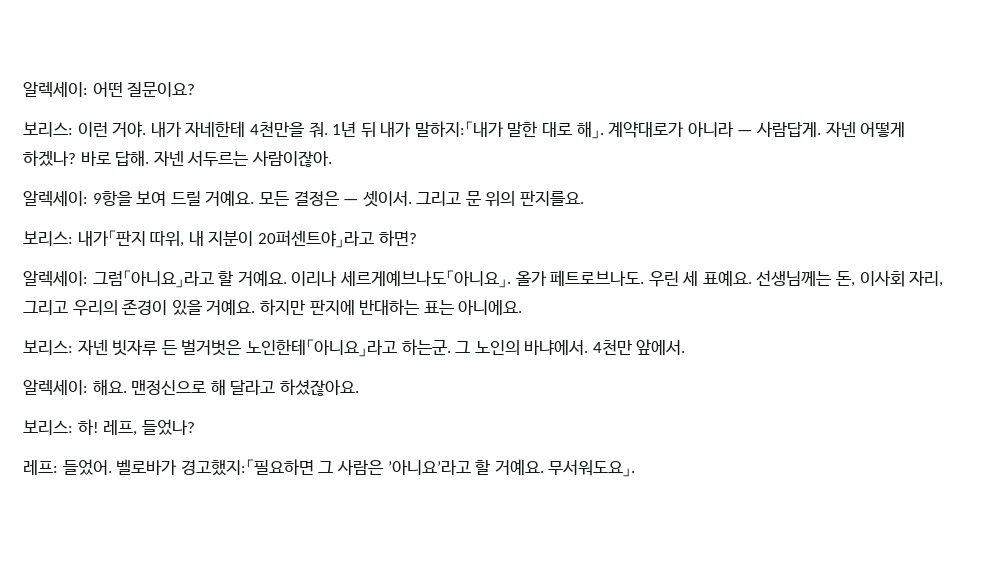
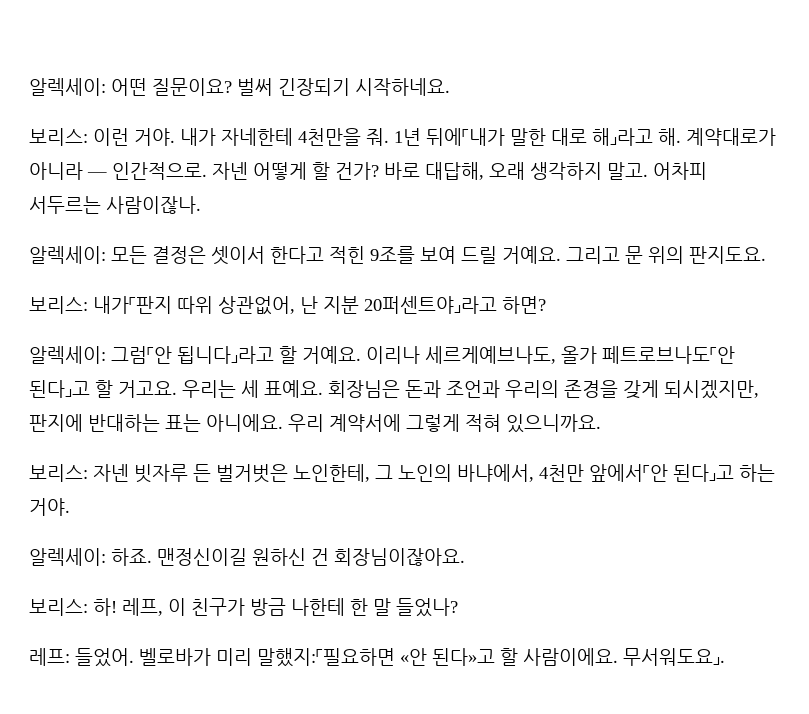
(196, 89) none -> [237,78,450,96] 벌써 긴장되기 시작하네요.
[360,121,465,138] 뒤 내가 말하지: -> [426,128,462,146] 뒤에
[599,133,604,135] . -> [617,128,681,146] 라고 해.
[756,121,822,137] 사람답게. -> [112,162,207,180] 인간적으로.
[23,150,332,167] [23,190,412,207] 하겠나? 바로 답해. 자넨 서두르는 사람이잖아. // 알렉세이: 9항을 보여 드릴 거예요. 모든 결정은 — 셋이서. -> [312,162,707,180] [29,196,201,214] [29,246,561,265] 할 건가? 바로 대답해, 오래 생각하지 말고. 어차피 서두르는 사람이잖나. // 알렉세이: 모든 결정은 셋이서 한다고 적힌 9조를 보여 드릴 거예요.
[520,190,585,206] 판지를요. -> [689,246,766,264] 판지도요.
[150,231,254,247] 따위, 내 지분이 -> [177,296,359,315] 따위 상관없어, 난 지분
[130,271,176,286] 아니요 -> [154,346,231,364] 안 됩니다
[339,270,944,288] [23,299,305,316] 세르게예브나도「아니요」. 올가 페트로브나도. 우린 세 표예요. 선생님께는 돈, 이사회 자리, 그리고 우리의 존경이 있을 거예요. 하지만 -> [425,346,735,364] [29,380,759,399] 세르게예브나도, 올가 페트로브나도「안 된다」고 할 거고요. 우리는 세 표예요. 회장님은 돈과 조언과 우리의 존경을 갖게 되시겠지만,
(523, 307) none -> [288,414,601,433] 우리 계약서에 그렇게 적혀 있으니까요.
[245,339,686,357] [23,379,359,396] [23,419,195,436] [23,459,544,476] 노인한테「아니요」라고 하는군. 그 노인의 바냐에서. 4천만 앞에서. // 알렉세이: 해요. 맨정신으로 해 달라고 하셨잖아요. // 보리스: 하! 레프, 들었나? // 레프: 들었어. 벨로바가 경고했지:「필요하면 그 사람은 ’아니요’라고 할 거예요. -> [293,464,775,482] [29,498,70,516] [29,548,465,566] [29,598,458,617] [29,648,618,667] 노인한테, 그 노인의 바냐에서, 4천만 앞에서「안 된다」고 하는 거야. // 알렉세이: 하죠. 맨정신이길 원하신 건 회장님이잖아요. // 보리스: 하! 레프, 이 친구가 방금 나한테 한 말 들었나? // 레프: 들었어. 벨로바가 미리 말했지:「필요하면 «안 된다»고 할 사람이에요.

